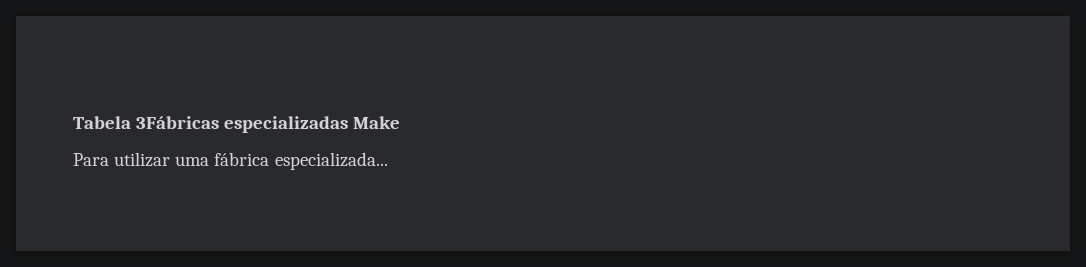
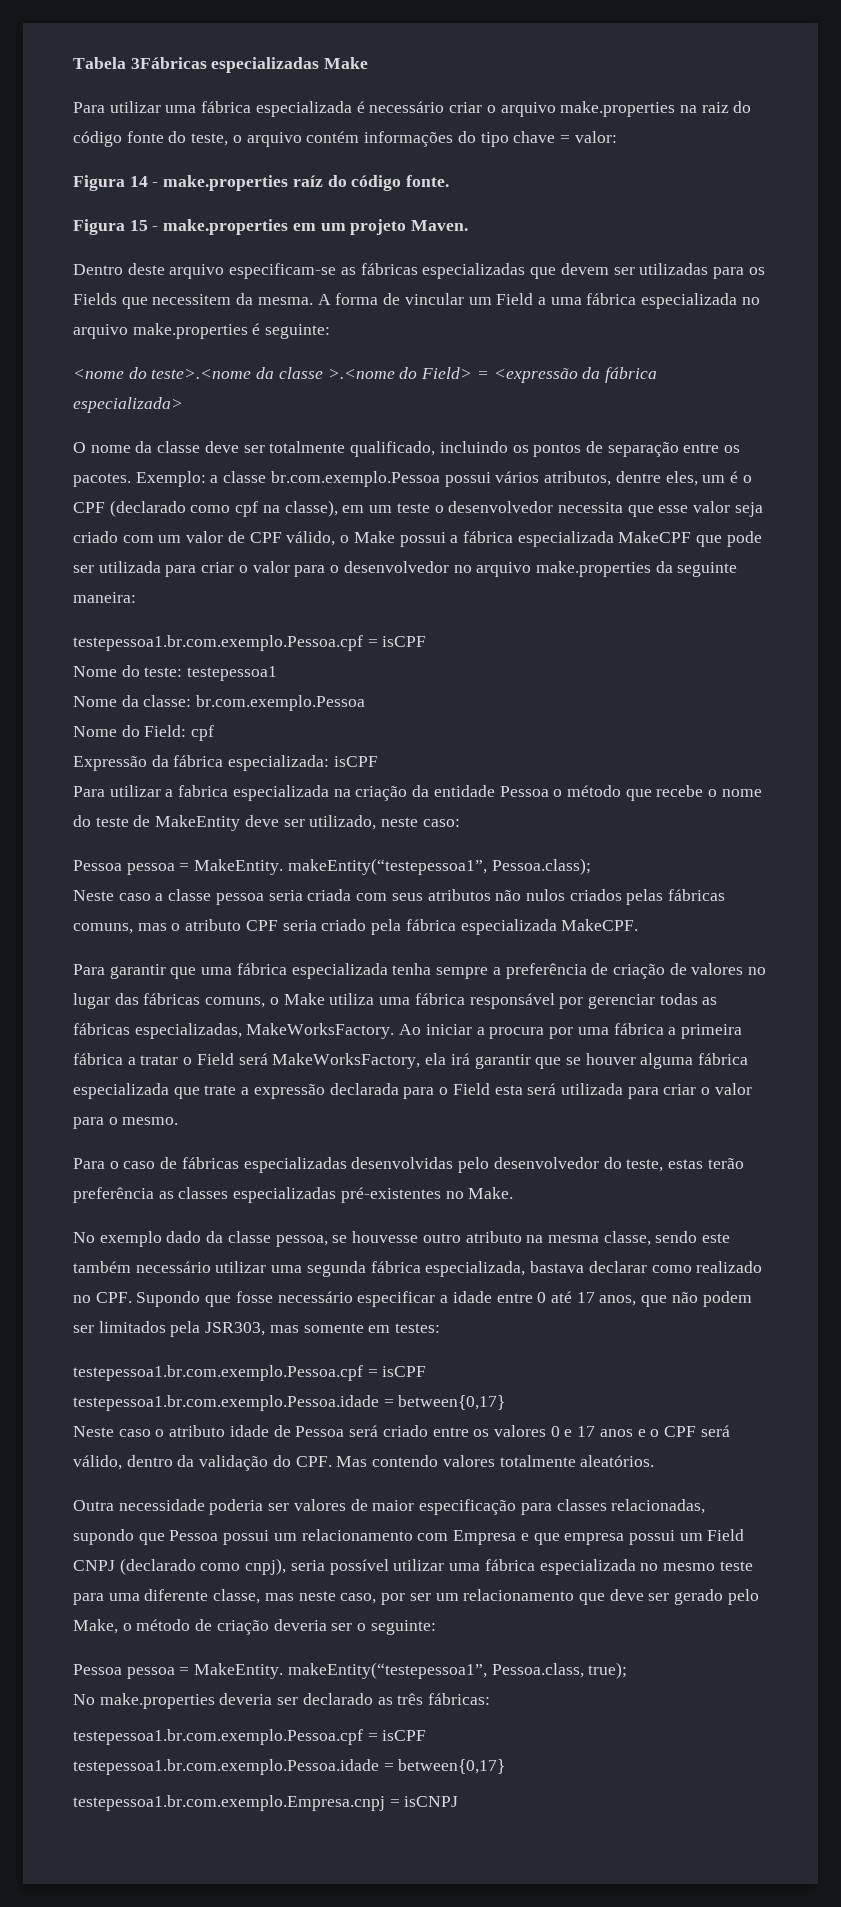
[274,152,388,170] especializada... -> [255,101,752,117] [73,131,617,147] [73,175,450,191] [73,219,469,235] [73,263,765,279] [73,293,760,309] [73,323,331,339] [73,367,657,383] [73,397,183,413] [73,441,741,457] [73,471,752,487] [73,500,763,517] [73,531,762,547] [73,561,738,577] [73,592,136,603] [73,635,427,651] [73,665,278,681] [73,695,366,711] [73,725,215,741] [73,755,378,771] [73,785,762,801] [73,815,460,831] [73,858,591,875] [73,889,726,905] [73,919,639,935] [73,963,767,979] [73,993,718,1009] [73,1023,742,1039] [73,1053,749,1069] [73,1083,752,1099] [73,1117,179,1129] [73,1157,744,1173] [73,1187,514,1203] [73,1231,731,1247] [73,1261,763,1277] [73,1291,752,1307] [73,1321,441,1337] [73,1365,427,1381] [73,1395,506,1411] [73,1425,730,1437] [73,1455,655,1471] [73,1499,706,1515] [73,1529,745,1545] [73,1558,753,1575] [73,1589,759,1605] [73,1619,436,1635] [73,1662,628,1679] [73,1693,491,1709] [73,1729,427,1745] [73,1759,506,1775] [73,1795,459,1811] especializada é necessário criar o arquivo make.properties na raiz do código fonte do teste, o arquivo contém informações do tipo chave = valor: // Figura 14 - make.properties raíz do código fonte. // Figura 15 - make.properties em um projeto Maven. // Dentro deste arquivo especificam-se as fábricas especializadas que devem ser utilizadas para os Fields que necessitem da mesma. A forma de vincular um Field a uma fábrica especializada no arquivo make.properties é seguinte: // <nome do teste>.<nome da classe >.<nome do Field> = <expressão da fábrica especializada> // O nome da classe deve ser totalmente qualificado, incluindo os pontos de separação entre os pacotes. Exemplo: a classe br.com.exemplo.Pessoa possui vários atributos, dentre eles, um é o CPF (declarado como cpf na classe), em um teste o desenvolvedor necessita que esse valor seja criado com um valor de CPF válido, o Make possui a fábrica especializada MakeCPF que pode ser utilizada para criar o valor para o desenvolvedor no arquivo make.properties da seguinte maneira: // testepessoa1.br.com.exemplo.Pessoa.cpf = isCPF // Nome do teste: testepessoa1 // Nome da classe: br.com.exemplo.Pessoa // Nome do Field: cpf // Expressão da fábrica especializada: isCPF // Para utilizar a fabrica especializada na criação da entidade Pessoa o método que recebe o nome do teste de MakeEntity deve ser utilizado, neste caso: // Pessoa pessoa = MakeEntity. makeEntity(“testepessoa1”, Pessoa.class); // Neste caso a classe pessoa seria criada com seus atributos não nulos criados pelas fábricas comuns, mas o atributo CPF seria criado pela fábrica especializada MakeCPF. // Para garantir que uma fábrica especializada tenha sempre a preferência de criação de valores no lugar das fábricas comuns, o Make utiliza uma fábrica responsável por gerenciar todas as fábricas especializadas, MakeWorksFactory. Ao iniciar a procura por uma fábrica a primeira fábrica a tratar o Field será MakeWorksFactory, ela irá garantir que se houver alguma fábrica especializada que trate a expressão declarada para o Field esta será utilizada para criar o valor para o mesmo. // Para o caso de fábricas especializadas desenvolvidas pelo desenvolvedor do teste, estas terão preferência as classes especializadas pré-existentes no Make. // No exemplo dado da classe pessoa, se houvesse outro atributo na mesma classe, sendo este também necessário utilizar uma segunda fábrica especializada, bastava declarar como realizado no CPF. Supondo que fosse necessário especificar a idade entre 0 até 17 anos, que não podem ser limitados pela JSR303, mas somente em testes: // testepessoa1.br.com.exemplo.Pessoa.cpf = isCPF // testepessoa1.br.com.exemplo.Pessoa.idade = between{0,17} // Neste caso o atributo idade de Pessoa será criado entre os valores 0 e 17 anos e o CPF será válido, dentro da validação do CPF. Mas contendo valores totalmente aleatórios. // Outra necessidade poderia ser valores de maior especificação para classes relacionadas, supondo que Pessoa possui um relacionamento com Empresa e que empresa possui um Field CNPJ (declarado como cnpj), seria possível utilizar uma fábrica especializada no mesmo teste para uma diferente classe, mas neste caso, por ser um relacionamento que deve ser gerado pelo Make, o método de criação deveria ser o seguinte: // Pessoa pessoa = MakeEntity. makeEntity(“testepessoa1”, Pessoa.class, true); // No make.properties deveria ser declarado as três fábricas: // testepessoa1.br.com.exemplo.Pessoa.cpf = isCPF // testepessoa1.br.com.exemplo.Pessoa.idade = between{0,17} // testepessoa1.br.com.exemplo.Empresa.cnpj = isCNPJ

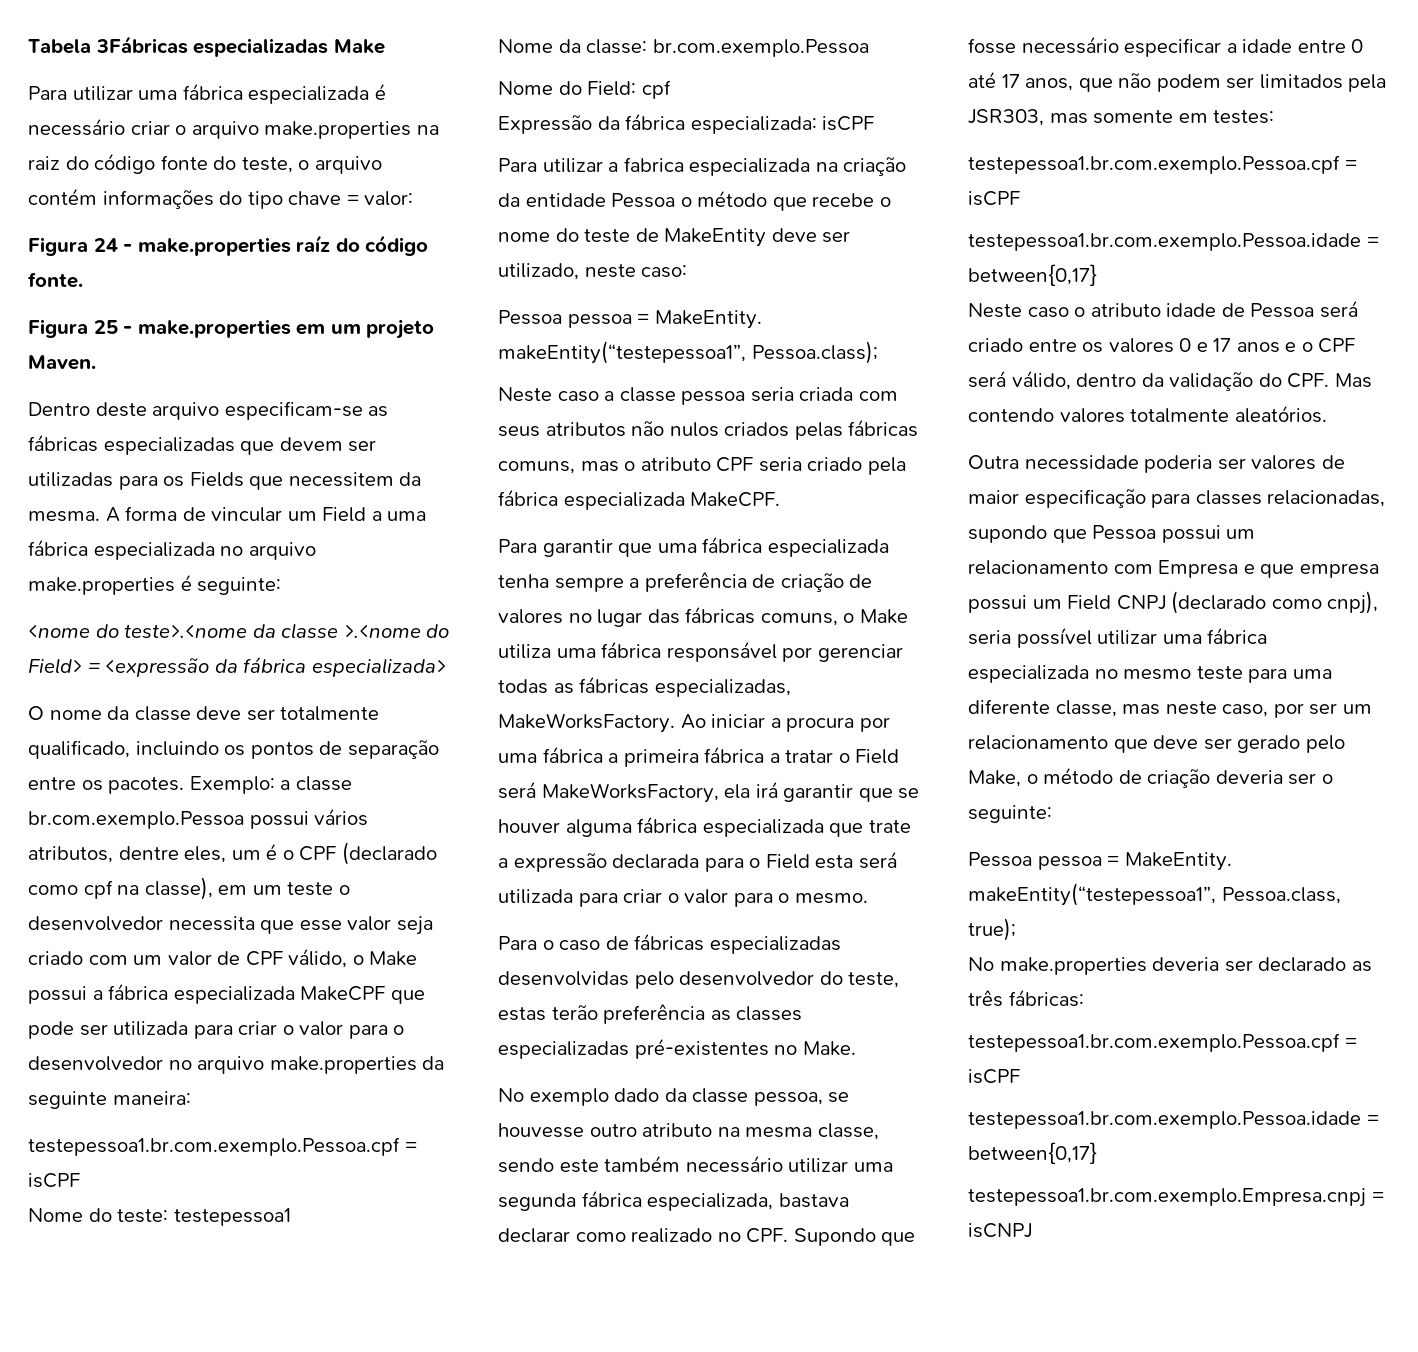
[129,176,148,187] 14 -> [93,238,118,252] 24
[129,220,148,231] 15 -> [93,320,118,334] 25

